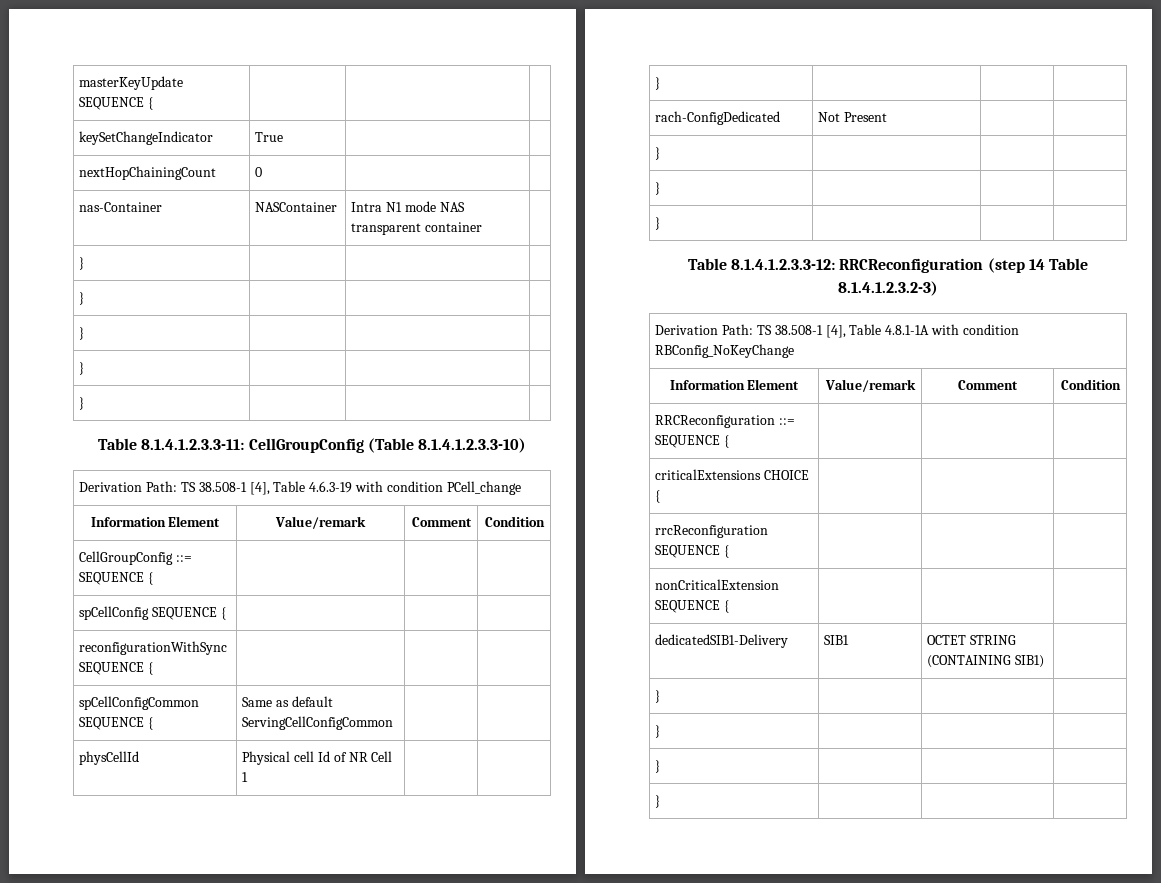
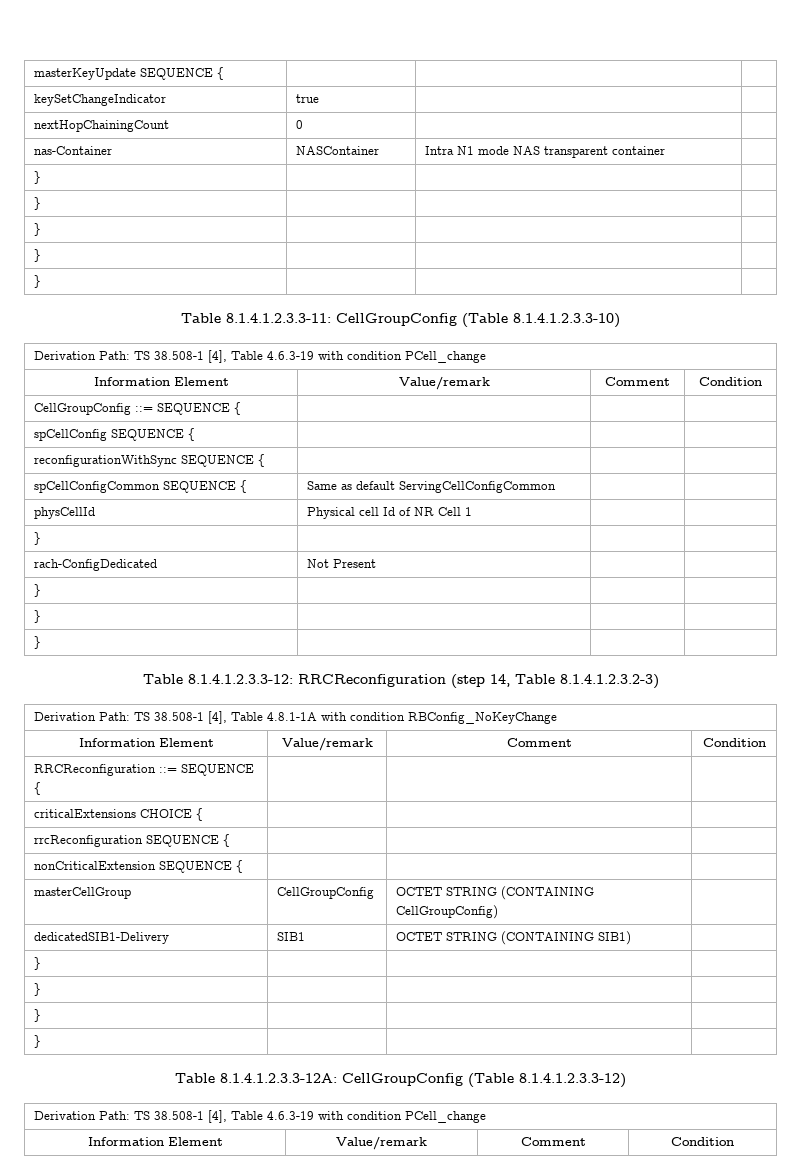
[255,132,284,142] True -> [296,94,320,103] true
[1028,259,1045,270] 14 -> [489,674,510,687] 14,
(730, 606) none -> [34,887,132,899] [277,887,375,899] [396,886,595,900] [396,905,499,919] // masterCellGroup | CellGroupConfig | OCTET STRING (CONTAINING CellGroupConfig) |
(661, 801) none -> [175,1073,626,1088] [34,1110,487,1123] [87,1137,223,1146] [336,1136,427,1150] [520,1137,586,1146] [671,1137,734,1146] // Table 8.1.4.1.2.3.3-12A: CellGroupConfig (Table 8.1.4.1.2.3.3-12) // Derivation Path: TS 38.508-1 [4], Table 4.6.3-19 with condition PCell_change // Information Element | Value/remark | Comment | Condition

